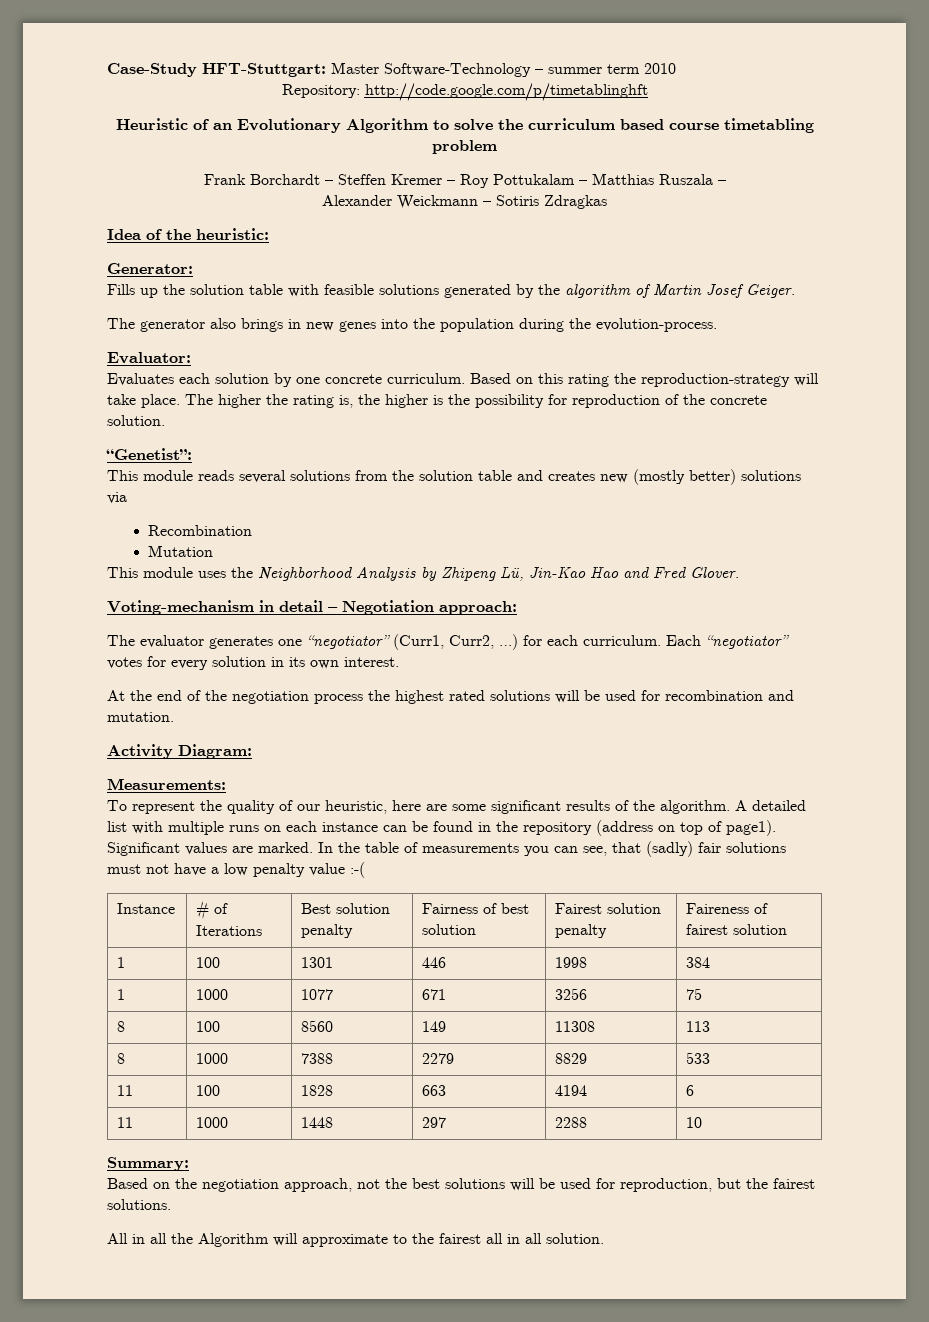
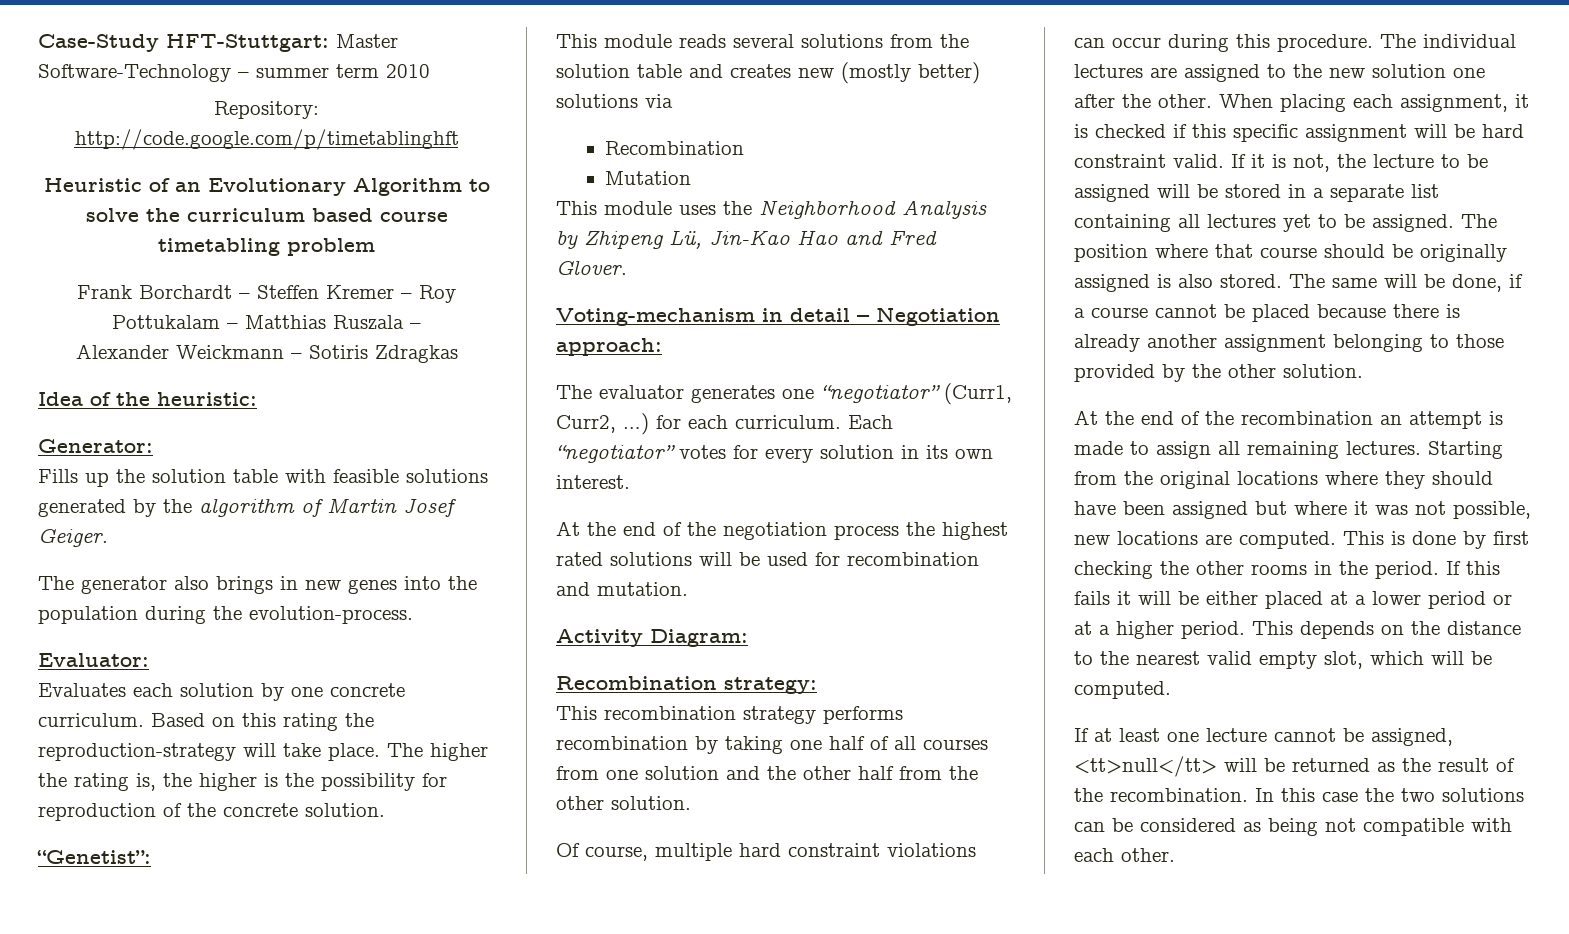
[107,778,226,790] [107,800,806,814] [107,820,776,836] [107,841,786,857] [107,862,365,878] [117,903,176,914] [196,900,229,920] [196,925,263,936] [301,903,391,914] [301,924,354,938] [422,903,530,914] [422,924,477,935] [555,903,662,914] [555,924,608,938] [686,903,769,914] [686,924,788,935] [117,957,126,968] [196,957,221,968] [301,957,334,968] [422,957,447,968] [555,957,588,968] [686,957,711,968] [117,989,126,1000] [196,989,229,1000] [301,989,334,1000] [422,989,447,1000] [555,988,588,1000] [686,988,703,1000] [117,1021,126,1032] [196,1021,221,1032] [301,1020,334,1032] [422,1021,447,1032] [555,1021,596,1032] [686,1021,711,1032] [117,1053,126,1064] [196,1053,229,1064] [301,1053,334,1064] [422,1053,455,1064] [555,1053,588,1064] [686,1052,711,1064] [117,1085,134,1096] [196,1085,221,1096] [301,1085,334,1096] [422,1085,447,1096] [555,1085,588,1096] [686,1085,695,1096] [117,1117,134,1128] [196,1117,229,1128] [301,1117,334,1128] [422,1117,447,1128] [555,1117,588,1128] [686,1117,703,1128] [107,1157,189,1171] [107,1178,815,1192] [107,1199,171,1210] [107,1233,604,1247] Measurements: // To represent the quality of our heuristic, here are some significant results of the algorithm. A detailed list with multiple runs on each instance can be found in the repository (address on top of page1). Significant values are marked. In the table of measurements you can see, that (sadly) fair solutions must not have a low penalty value :-( // Instance | # of Iterations | Best solution penalty | Fairness of best solution | Fairest solution penalty | Faireness of fairest solution // 1 | 100 | 1301 | 446 | 1998 | 384 // 1 | 1000 | 1077 | 671 | 3256 | 75 // 8 | 100 | 8560 | 149 | 11308 | 113 // 8 | 1000 | 7388 | 2279 | 8829 | 533 // 11 | 100 | 1828 | 663 | 4194 | 6 // 11 | 1000 | 1448 | 297 | 2288 | 10 // Summary: // Based on the negotiation approach, not the best solutions will be used for reproduction, but the fairest solutions. // All in all the Algorithm will approximate to the fairest all in all solution. -> [556,676,817,694] [556,706,903,724] [556,736,988,754] [556,766,978,780] [556,796,691,810] [556,843,976,861] [1074,34,1516,52] [1074,64,1485,82] [1074,94,1529,112] [1074,124,1524,142] [1074,154,1488,172] [1074,184,1439,202] [1074,214,1497,232] [1074,244,1507,262] [1074,274,1523,292] [1074,304,1460,322] [1074,334,1504,352] [1074,364,1363,382] [1074,410,1503,429] [1074,441,1503,459] [1074,471,1493,489] [1074,501,1531,519] [1074,531,1529,549] [1074,561,1500,579] [1074,591,1512,609] [1074,621,1521,639] [1074,651,1492,669] [1074,681,1171,699] [1074,728,1453,746] [1074,756,1515,777] [1074,788,1524,802] [1074,818,1512,836] [1074,848,1175,862] Recombination strategy: // This recombination strategy performs recombination by taking one half of all courses from one solution and the other half from the other solution. // Of course, multiple hard constraint violations can occur during this procedure. The individual lectures are assigned to the new solution one after the other. When placing each assignment, it is checked if this specific assignment will be hard constraint valid. If it is not, the lecture to be assigned will be stored in a separate list containing all lectures yet to be assigned. The position where that course should be originally assigned is also stored. The same will be done, if a course cannot be placed because there is already another assignment belonging to those provided by the other solution. // At the end of the recombination an attempt is made to assign all remaining lectures. Starting from the original locations where they should have been assigned but where it was not possible, new locations are computed. This is done by first checking the other rooms in the period. If this fails it will be either placed at a lower period or at a higher period. This depends on the distance to the nearest valid empty slot, which will be computed. // If at least one lecture cannot be assigned, <tt>null</tt> will be returned as the result of the recombination. In this case the two solutions can be considered as being not compatible with each other.

